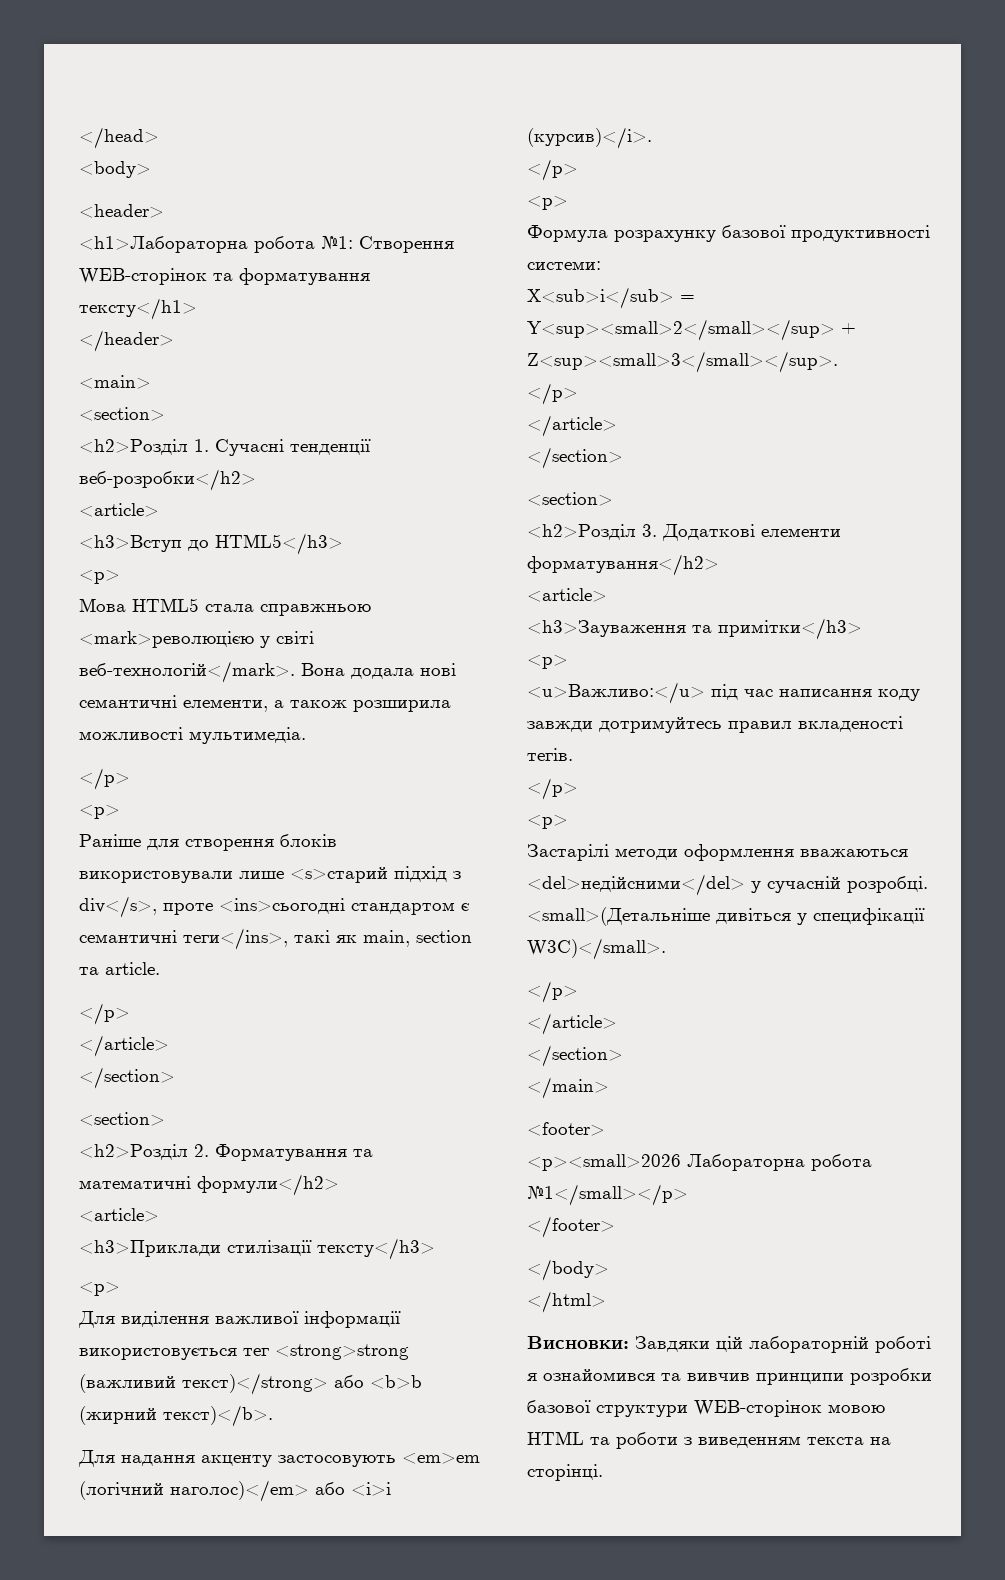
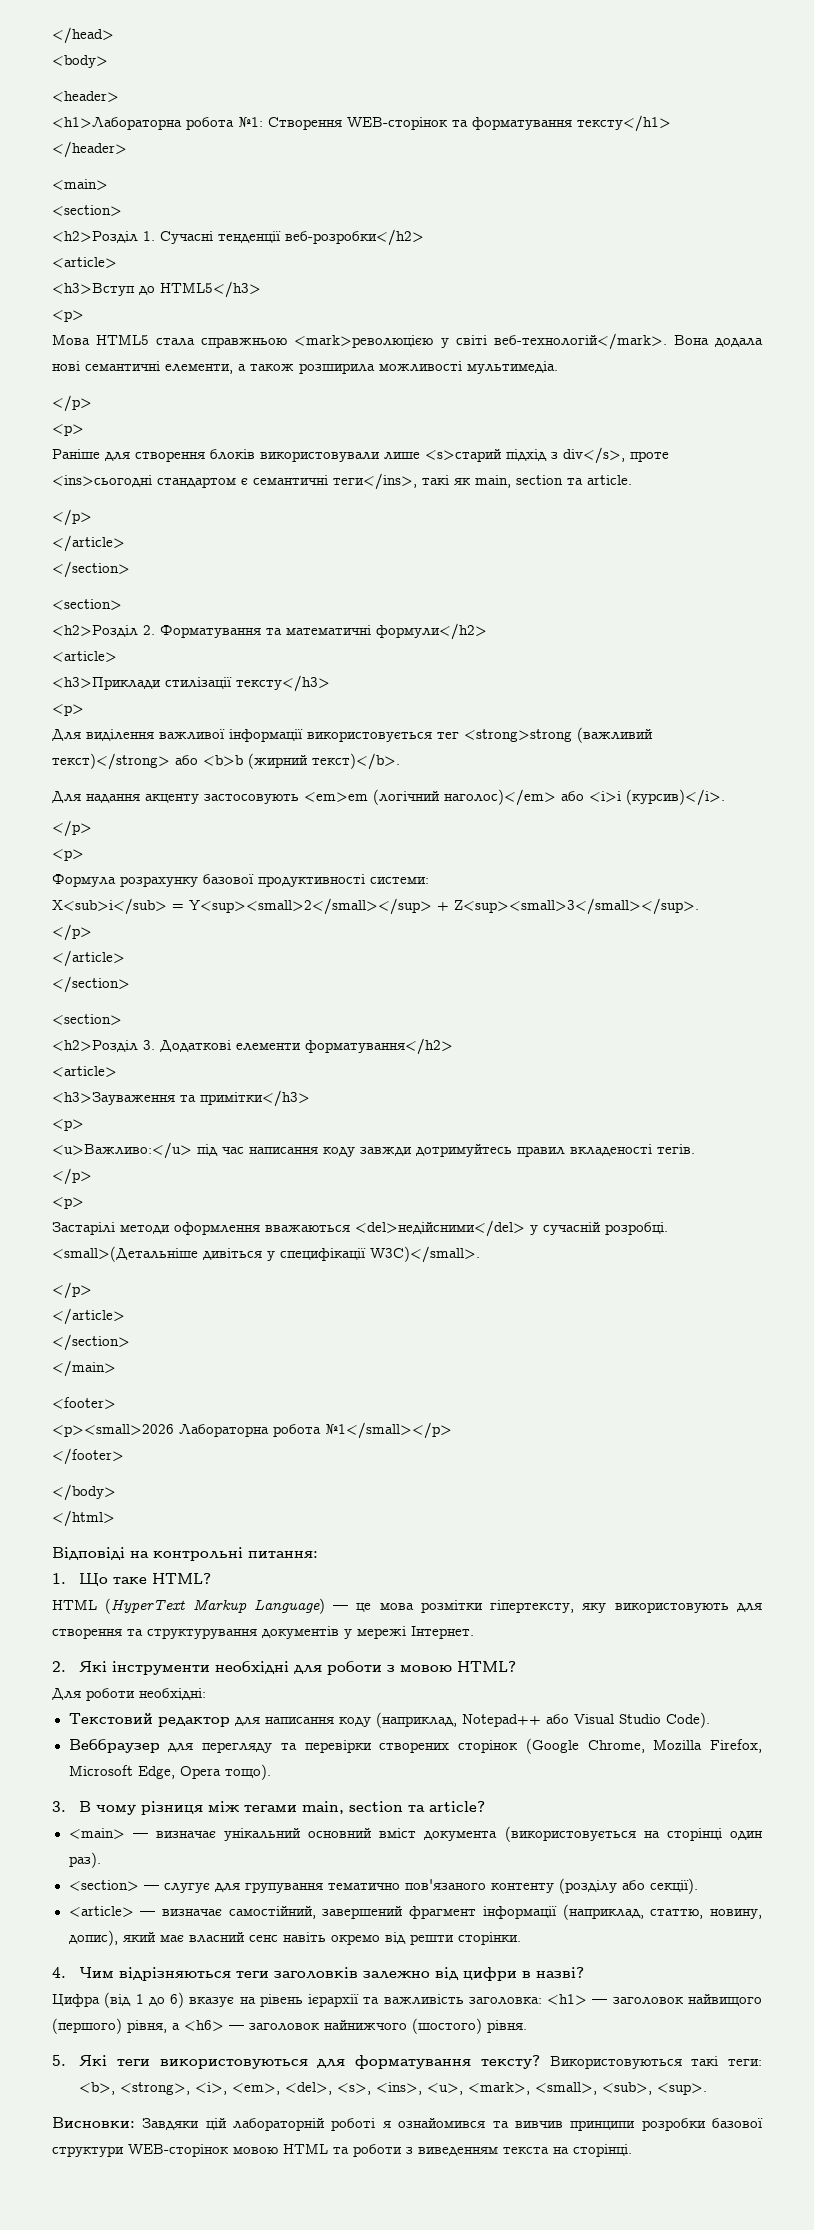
(606, 1302) none -> [52,1547,318,1561] [52,1573,212,1586] [52,1598,762,1614] [52,1626,474,1639] [52,1661,517,1675] [52,1688,206,1701] [68,1712,710,1728] [68,1738,762,1754] [68,1764,271,1780] [52,1801,486,1815] [68,1826,763,1842] [68,1852,101,1868] [68,1878,698,1894] [68,1904,762,1920] [68,1930,521,1946] [52,1967,585,1981] [52,1992,762,2008] [52,2018,527,2034] [52,2055,762,2069] [79,2082,708,2095] // Відповіді на контрольні питання: // 1. Що таке HTML? // HTML (HyperText Markup Language) — це мова розмітки гіпертексту, яку використовують для створення та структурування документів у мережі Інтернет. // 2. Які інструменти необхідні для роботи з мовою HTML? // Для роботи необхідні: // Текстовий редактор для написання коду (наприклад, Notepad++ або Visual Studio Code). // Веббраузер для перегляду та перевірки створених сторінок (Google Chrome, Mozilla Firefox, Microsoft Edge, Opera тощо). // 3. В чому різниця між тегами main, section та article? // <main> — визначає унікальний основний вміст документа (використовується на сторінці один раз). // <section> — слугує для групування тематично пов'язаного контенту (розділу або секції). // <article> — визначає самостійний, завершений фрагмент інформації (наприклад, статтю, новину, допис), який має власний сенс навіть окремо від решти сторінки. // 4. Чим відрізняються теги заголовків залежно від цифри в назві? // Цифра (від 1 до 6) вказує на рівень ієрархії та важливість заголовка: <h1> — заголовок найвищого (першого) рівня, а <h6> — заголовок найнижчого (шостого) рівня. // 5. Які теги використовуються для форматування тексту? Використовуються такі теги: <b>, <strong>, <i>, <em>, <del>, <s>, <ins>, <u>, <mark>, <small>, <sub>, <sup>.

